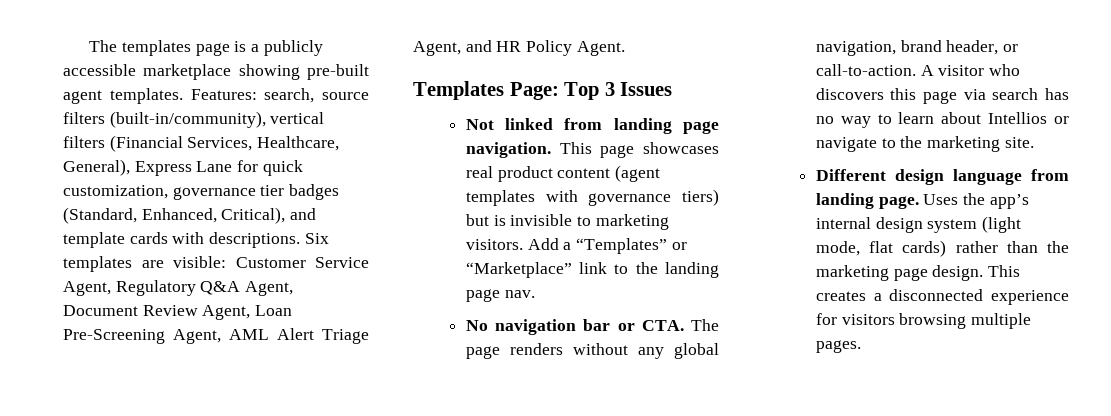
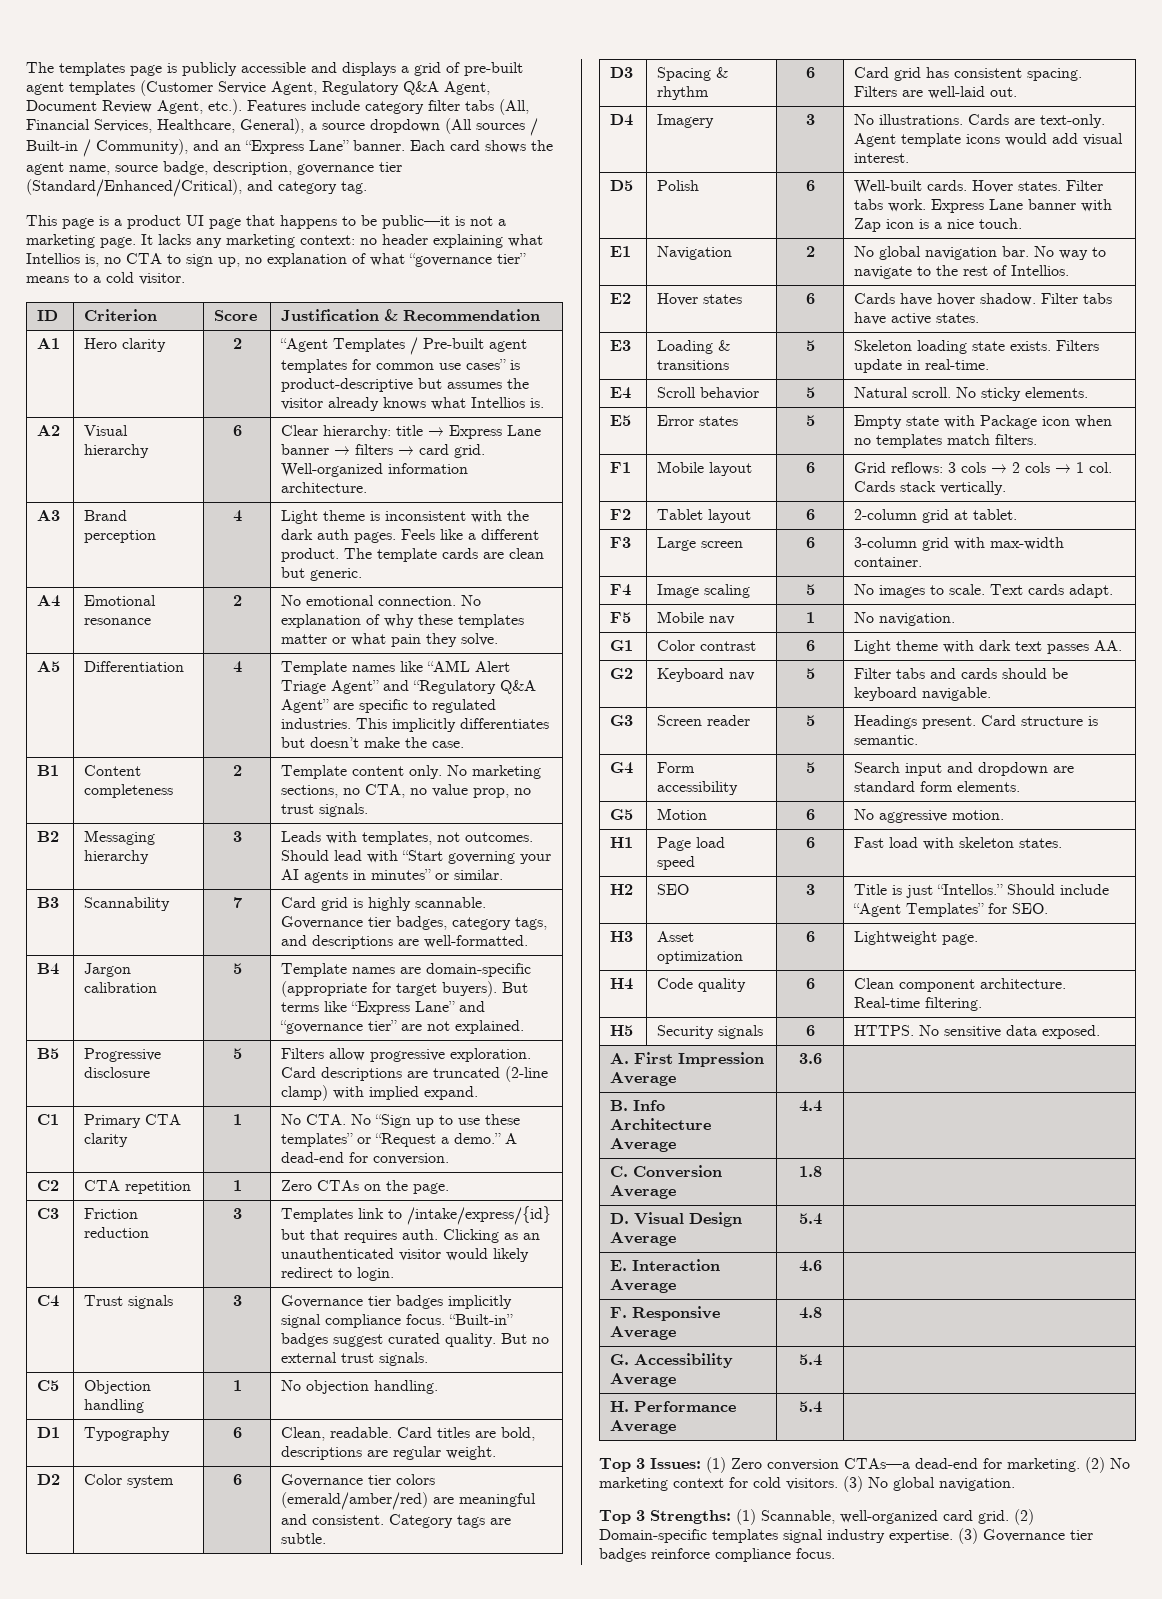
[250,44,259,52] a -> (177, 68) none
[143,64,369,80] [63,88,369,104] [63,111,325,128] [63,135,340,152] [63,159,303,176] [63,184,340,200] [63,207,317,224] [63,232,329,248] [63,256,306,272] marketplace showing pre-built agent templates. Features: search, source filters (built-in/community), vertical filters (Financial Services, Healthcare, General), Express Lane for quick customization, governance tier badges (Standard, Enhanced, Critical), and template cards with descriptions. Six templates are visible: Customer -> [311,62,523,76] [26,80,213,96] and displays a grid of pre-built agent templates (Customer
[255,305,293,316] [63,328,369,344] [413,40,625,56] [413,81,673,100] [465,118,719,134] [465,142,719,158] [465,165,661,182] [465,189,719,206] [465,214,669,230] [465,238,687,254] [465,262,719,278] [465,289,535,302] [465,319,719,335] [465,343,719,359] [815,40,1019,56] [815,64,1021,76] [815,88,1069,104] [815,112,1069,128] [815,136,1034,152] [815,169,1069,185] [815,193,1029,209] [815,216,1022,233] [815,240,1069,257] [815,265,1021,281] [815,289,1069,305] [815,313,1032,329] [815,340,861,353] Loan Pre-Screening Agent, AML Alert Triage Agent, and HR Policy Agent. // Templates Page: Top 3 Issues // Not linked from landing page navigation. This page showcases real product content (agent templates with governance tiers) but is invisible to marketing visitors. Add a “Templates” or “Marketplace” link to the landing page nav. // No navigation bar or CTA. The page renders without any global navigation, brand header, or call-to-action. A visitor who discovers this page via search has no way to learn about Intellios or navigate to the marketing site. // Different design language from landing page. Uses the app’s internal design system (light mode, flat cards) rather than the marketing page design. This creates a disconnected experience for visitors browsing multiple pages. -> [208,99,529,115] [26,118,538,136] [26,139,553,157] [26,161,402,175] [26,179,367,197] [26,215,506,229] [26,234,543,248] [26,253,526,267] [26,272,185,285] [37,310,59,321] [84,309,158,321] [214,310,258,321] [281,309,541,321] [37,338,61,349] [84,338,167,352] [232,338,242,349] [280,337,528,355] [281,359,521,373] [281,378,530,392] [281,397,545,411] [37,425,61,436] [84,425,129,436] [84,444,150,458] [232,425,242,436] [281,425,542,439] [281,444,486,458] [281,463,469,477] [281,482,368,493] [37,510,61,521] [84,510,128,521] [84,530,157,543] [232,510,242,522] [281,510,530,524] [281,529,540,543] [281,548,545,562] [281,567,363,581] [37,595,61,607] [84,595,157,606] [84,618,152,625] [232,595,242,606] [281,595,482,606] [281,614,525,628] [281,633,499,647] [37,661,61,672] [84,661,185,672] [232,661,242,673] [281,660,511,675] [281,680,537,694] [281,699,497,713] [281,718,550,732] [281,737,465,748] [37,765,60,776] [84,765,142,776] [84,784,174,798] [232,765,242,776] [281,765,542,779] [281,784,532,798] [281,803,369,817] [37,831,60,842] [84,830,156,845] [84,850,150,864] [232,831,242,842] [281,831,534,845] [281,850,552,864] [281,869,504,883] [37,897,60,908] [84,897,171,911] [232,897,242,908] [281,897,487,911] [281,916,548,930] [281,935,529,949] [37,963,60,975] [84,963,132,977] [84,982,158,993] [232,963,242,974] [281,963,532,977] [281,981,529,997] [281,1001,486,1015] [280,1020,525,1034] [37,1048,60,1059] [84,1048,162,1062] [84,1067,151,1078] [232,1048,242,1059] [281,1048,532,1062] [281,1066,549,1082] [281,1085,479,1101] [37,1114,60,1125] [84,1114,182,1128] [84,1133,129,1147] [232,1114,242,1125] [281,1114,521,1128] [281,1133,518,1147] [281,1152,450,1165] [37,1180,60,1191] [84,1180,192,1194] [232,1180,242,1191] [281,1180,450,1194] [37,1208,60,1219] [84,1208,139,1219] [84,1227,150,1238] [232,1208,242,1219] [281,1206,552,1225] [281,1229,541,1243] [281,1248,530,1262] [281,1267,395,1281] [37,1295,60,1307] [84,1295,174,1309] [232,1295,242,1306] [281,1295,513,1309] [281,1314,514,1328] [281,1333,550,1347] [281,1352,429,1366] [37,1380,60,1391] [84,1380,152,1394] [84,1399,145,1413] [232,1380,242,1391] [281,1380,439,1394] [37,1427,61,1438] [84,1427,171,1441] [232,1427,242,1438] [281,1427,536,1441] [281,1446,497,1460] [37,1474,61,1485] [84,1474,175,1488] [232,1474,242,1485] [281,1474,436,1487] [281,1492,537,1510] [281,1514,512,1528] [281,1533,327,1544] [610,67,634,78] [657,67,729,81] [657,86,710,100] [805,67,815,78] [854,67,1083,81] [854,86,1018,99] [610,114,634,126] [657,114,715,128] [805,114,815,125] [854,114,1106,128] [854,133,1124,147] [854,153,910,163] [610,180,634,191] [657,180,700,191] [805,180,815,191] [854,180,1104,194] [854,199,1113,213] [854,218,1023,232] [610,246,632,257] [657,246,733,260] [805,246,815,257] [854,246,1107,260] [854,265,1070,279] [610,293,632,304] [657,293,743,306] [805,293,815,304] [854,293,1113,306] [854,312,980,325] [610,340,632,351] [657,340,731,354] [657,360,730,370] [805,340,815,351] [854,340,1100,354] [854,359,990,373] [610,387,632,399] [657,387,760,400] [805,387,815,398] [854,387,1089,401] [610,415,632,426] [657,415,739,426] [805,415,815,426] [854,415,1113,429] [854,434,1038,448] [610,462,632,473] [657,461,753,476] [805,462,815,473] [854,462,1113,475] [854,481,1007,495] [610,509,632,520] [657,509,752,523] [805,509,815,520] [854,509,1018,523] [610,537,632,548] [657,537,744,551] [805,537,815,548] [854,537,1065,551] [854,557,923,567] [610,584,632,596] [657,584,751,598] [805,584,815,595] [854,584,1114,598] [610,612,632,623] [657,611,736,625] [805,612,815,623] [854,612,956,626] [610,640,634,651] [657,640,757,651] [805,640,815,651] [854,640,1123,654] [610,668,634,679] [657,668,756,682] [805,668,815,679] [854,668,1069,679] [854,687,992,701] [610,715,634,726] [657,715,751,726] [805,715,815,726] [854,715,1099,729] [854,735,919,745] [610,762,634,774] [657,762,696,773] [657,781,739,795] [805,762,815,773] [854,762,1075,776] [854,781,1021,792] [610,809,634,820] [657,808,708,820] [805,809,815,820] [854,809,1005,823] [610,837,634,848] [657,837,726,851] [657,856,696,870] [805,837,815,848] [854,837,1063,850] [610,884,634,895] [657,884,690,895] [805,884,815,895] [854,884,1110,898] [853,903,1049,917] [610,931,634,942] [657,931,695,942] [657,951,744,964] [805,931,815,942] [854,931,979,945] [610,978,634,990] [657,978,747,992] [805,978,815,989] [854,978,1067,992] [854,997,983,1011] [610,1025,634,1036] [657,1025,764,1039] [805,1025,815,1036] [854,1025,1101,1039] [610,1052,765,1067] [610,1072,677,1086] [798,1053,822,1064] [610,1100,666,1111] [610,1118,712,1130] [610,1138,677,1152] [798,1100,822,1112] [610,1165,723,1178] [610,1185,677,1199] [798,1166,822,1177] [610,1212,743,1227] [610,1232,677,1246] [798,1213,822,1225] [610,1259,721,1271] [610,1279,677,1293] [798,1260,822,1272] [610,1306,721,1321] [610,1326,677,1340] [798,1307,822,1319] [610,1353,734,1368] [610,1373,677,1387] [798,1354,822,1366] [610,1401,737,1412] [610,1420,677,1434] [798,1401,822,1413] [599,1457,1130,1473] [599,1476,1015,1492] [599,1509,1034,1525] [599,1528,1093,1544] [599,1548,835,1562] etc.). Features include category filter tabs (All, Financial Services, Healthcare, General), a source dropdown (All sources / Built-in / Community), and an “Express Lane” banner. Each card shows the agent name, source badge, description, governance tier (Standard/Enhanced/Critical), and category tag. // This page is a product UI page that happens to be public—it is not a marketing page. It lacks any marketing context: no header explaining what Intellios is, no CTA to sign up, no explanation of what “governance tier” means to a cold visitor. // ID | Criterion | Score | Justification & Recommendation // A1 | Hero clarity | 2 | “Agent Templates / Pre-built agent templates for common use cases” is product-descriptive but assumes the visitor already knows what Intellios is. // A2 | Visual hierarchy | 6 | Clear hierarchy: title → Express Lane banner → filters → card grid. Well-organized information architecture. // A3 | Brand perception | 4 | Light theme is inconsistent with the dark auth pages. Feels like a different product. The template cards are clean but generic. // A4 | Emotional resonance | 2 | No emotional connection. No explanation of why these templates matter or what pain they solve. // A5 | Differentiation | 4 | Template names like “AML Alert Triage Agent” and “Regulatory Q&A Agent” are specific to regulated industries. This implicitly differentiates but doesn’t make the case. // B1 | Content completeness | 2 | Template content only. No marketing sections, no CTA, no value prop, no trust signals. // B2 | Messaging hierarchy | 3 | Leads with templates, not outcomes. Should lead with “Start governing your AI agents in minutes” or similar. // B3 | Scannability | 7 | Card grid is highly scannable. Governance tier badges, category tags, and descriptions are well-formatted. // B4 | Jargon calibration | 5 | Template names are domain-specific (appropriate for target buyers). But terms like “Express Lane” and “governance tier” are not explained. // B5 | Progressive disclosure | 5 | Filters allow progressive exploration. Card descriptions are truncated (2-line clamp) with implied expand. // C1 | Primary CTA clarity | 1 | No CTA. No “Sign up to use these templates” or “Request a demo.” A dead-end for conversion. // C2 | CTA repetition | 1 | Zero CTAs on the page. // C3 | Friction reduction | 3 | Templates link to /intake/express/{id} but that requires auth. Clicking as an unauthenticated visitor would likely redirect to login. // C4 | Trust signals | 3 | Governance tier badges implicitly signal compliance focus. “Built-in” badges suggest curated quality. But no external trust signals. // C5 | Objection handling | 1 | No objection handling. // D1 | Typography | 6 | Clean, readable. Card titles are bold, descriptions are regular weight. // D2 | Color system | 6 | Governance tier colors (emerald/amber/red) are meaningful and consistent. Category tags are subtle. // D3 | Spacing & rhythm | 6 | Card grid has consistent spacing. Filters are well-laid out. // D4 | Imagery | 3 | No illustrations. Cards are text-only. Agent template icons would add visual interest. // D5 | Polish | 6 | Well-built cards. Hover states. Filter tabs work. Express Lane banner with Zap icon is a nice touch. // E1 | Navigation | 2 | No global navigation bar. No way to navigate to the rest of Intellios. // E2 | Hover states | 6 | Cards have hover shadow. Filter tabs have active states. // E3 | Loading & transitions | 5 | Skeleton loading state exists. Filters update in real-time. // E4 | Scroll behavior | 5 | Natural scroll. No sticky elements. // E5 | Error states | 5 | Empty state with Package icon when no templates match filters. // F1 | Mobile layout | 6 | Grid reflows: 3 cols → 2 cols → 1 col. Cards stack vertically. // F2 | Tablet layout | 6 | 2-column grid at tablet. // F3 | Large screen | 6 | 3-column grid with max-width container. // F4 | Image scaling | 5 | No images to scale. Text cards adapt. // F5 | Mobile nav | 1 | No navigation. // G1 | Color contrast | 6 | Light theme with dark text passes AA. // G2 | Keyboard nav | 5 | Filter tabs and cards should be keyboard navigable. // G3 | Screen reader | 5 | Headings present. Card structure is semantic. // G4 | Form accessibility | 5 | Search input and dropdown are standard form elements. // G5 | Motion | 6 | No aggressive motion. // H1 | Page load speed | 6 | Fast load with skeleton states. // H2 | SEO | 3 | Title is just “Intellos.” Should include “Agent Templates” for SEO. // H3 | Asset optimization | 6 | Lightweight page. // H4 | Code quality | 6 | Clean component architecture. Real-time filtering. // H5 | Security signals | 6 | HTTPS. No sensitive data exposed. // A. First Impression Average | 3.6 | // B. Info Architecture Average | 4.4 | // C. Conversion Average | 1.8 | // D. Visual Design Average | 5.4 | // E. Interaction Average | 4.6 | // F. Responsive Average | 4.8 | // G. Accessibility Average | 5.4 | // H. Performance Average | 5.4 | // Top 3 Issues: (1) Zero conversion CTAs—a dead-end for marketing. (2) No marketing context for cold visitors. (3) No global navigation. // Top 3 Strengths: (1) Scannable, well-organized card grid. (2) Domain-specific templates signal industry expertise. (3) Governance tier badges reinforce compliance focus.

